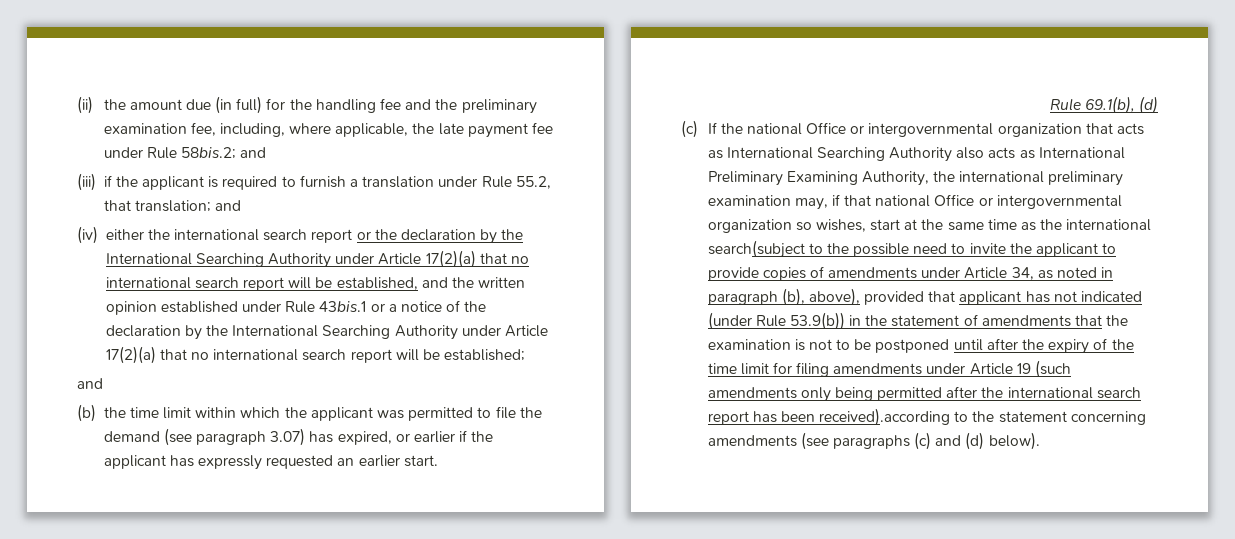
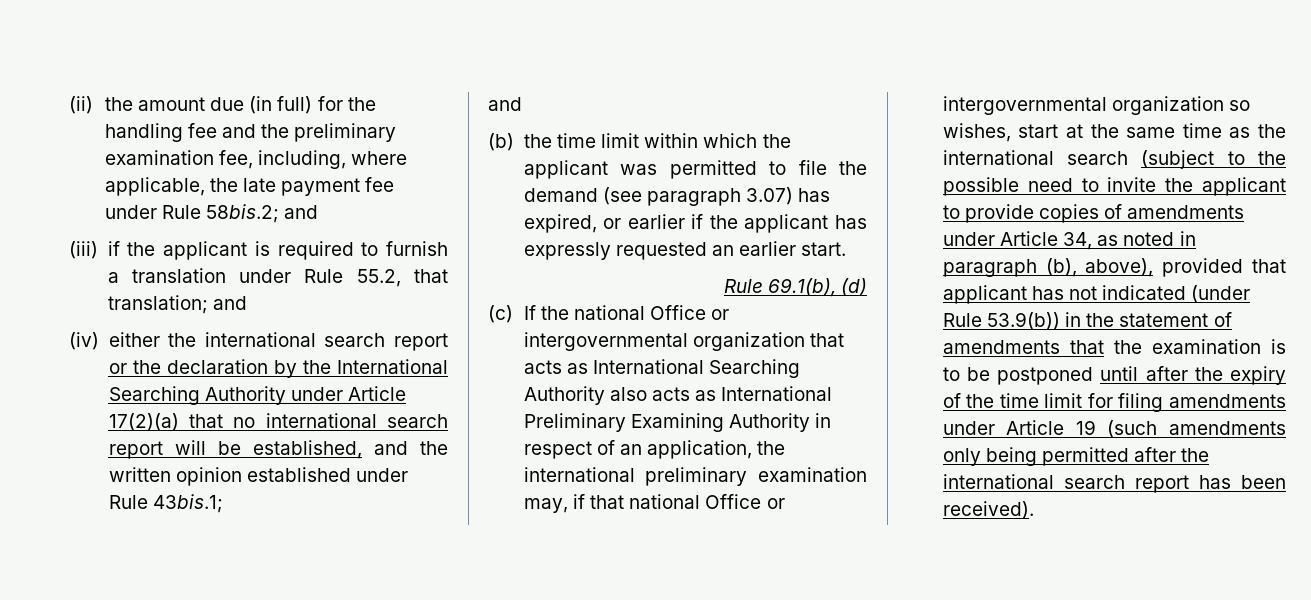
[319,300,487,312] [105,325,549,340] [105,346,526,364] 43bis.1 or a notice of the declaration by the International Searching Authority under Article 17(2)(a) that no international search report will be established; -> [152,494,223,513] 43bis.1;
[861,171,929,186] Authority, -> [729,413,832,432] [523,440,753,459] Authority in respect of an application,
[707,240,805,258] search(subject -> [1067,150,1215,169] search (subject
[808,339,832,350] not -> (1286, 346) none
[819,408,1146,426] [707,432,1040,450] received).according to the statement concerning amendments (see paragraphs (c) and (d) below). -> [942,501,1034,519] received).

